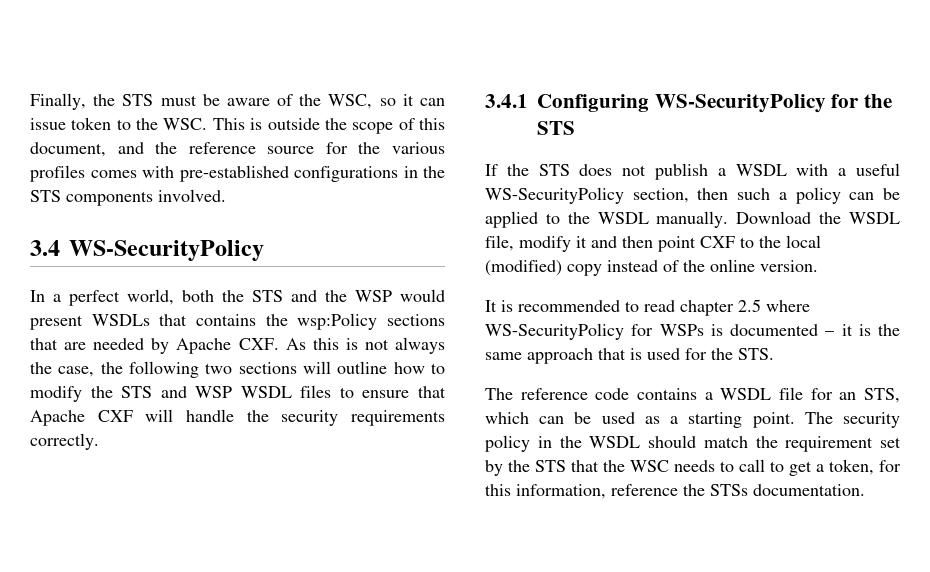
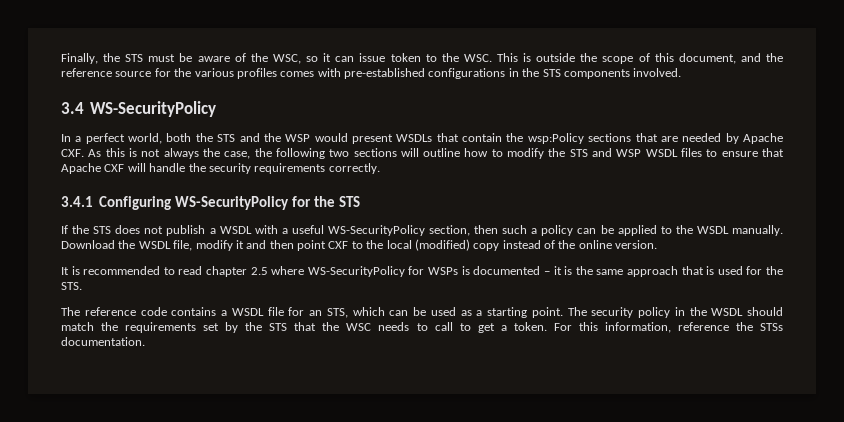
[196,314,256,326] contains -> [462,133,503,142] contain
[785,436,874,452] requirement -> [125,322,197,333] requirements
[829,459,901,475] token, for -> [513,322,572,331] token. For

